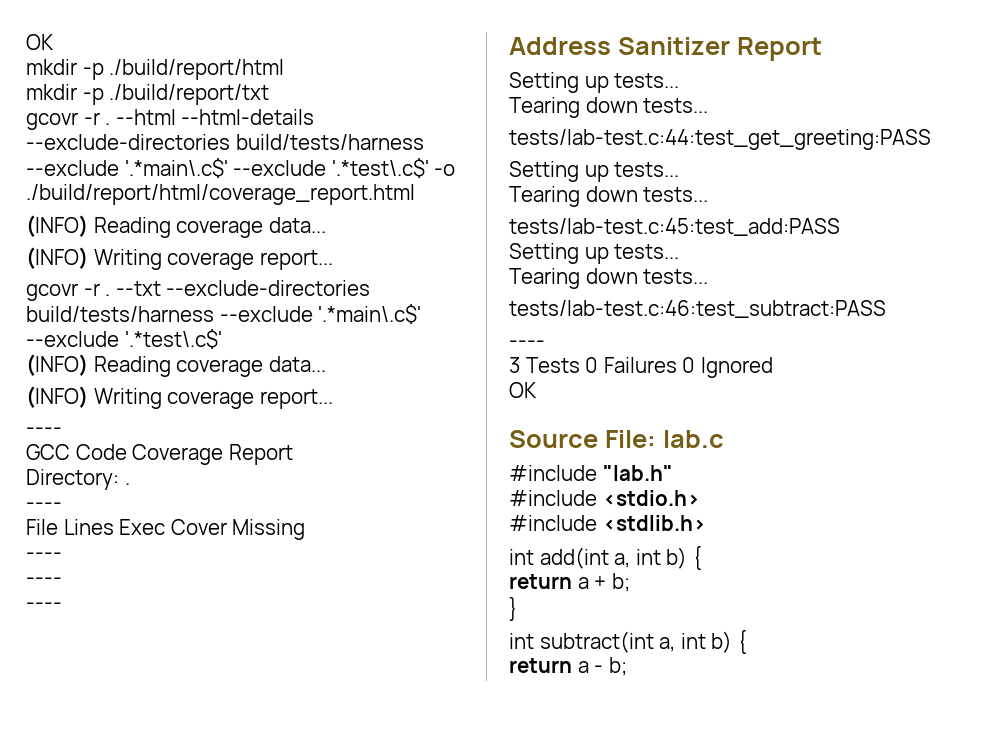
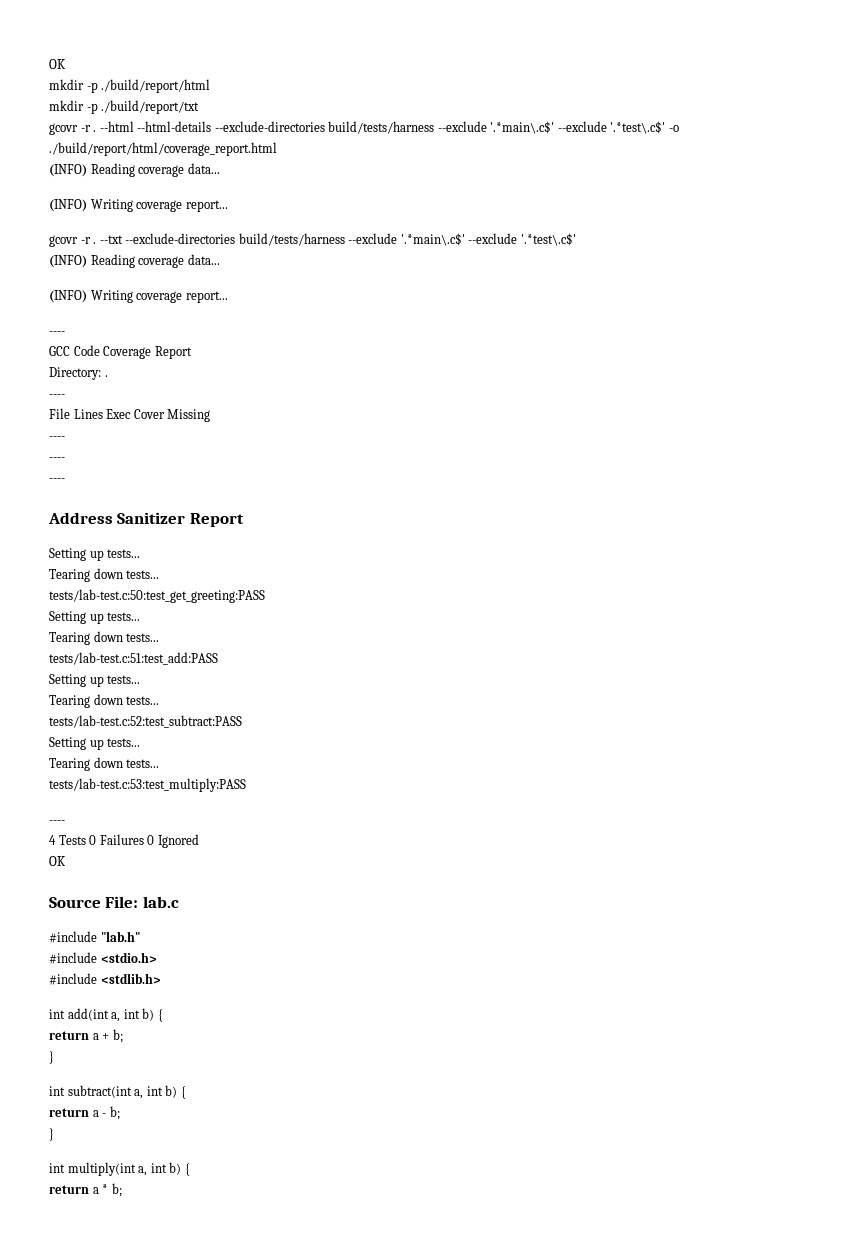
[509,129,931,150] [509,161,680,182] [509,186,709,207] [509,218,840,236] [509,243,680,264] [509,268,709,289] [509,300,886,318] [509,340,545,348] [509,357,520,373] tests/lab-test.c:44:test_get_greeting:PASS // Setting up tests... // Tearing down tests... // tests/lab-test.c:45:test_add:PASS // Setting up tests... // Tearing down tests... // tests/lab-test.c:46:test_subtract:PASS // ---- // 3 -> [49,589,265,603] [49,611,141,624] [49,631,160,645] [49,652,218,665] [49,674,141,687] [49,694,160,708] [49,715,242,728] [49,737,141,750] [49,757,160,771] [49,778,246,792] [49,820,65,824] [49,835,56,845] tests/lab-test.c:50:test_get_greeting:PASS // Setting up tests... // Tearing down tests... // tests/lab-test.c:51:test_add:PASS // Setting up tests... // Tearing down tests... // tests/lab-test.c:52:test_subtract:PASS // Setting up tests... // Tearing down tests... // tests/lab-test.c:53:test_multiply:PASS // ---- // 4
(627, 666) none -> [49,1128,54,1141] [49,1162,190,1176] [49,1183,122,1197] // } // int multiply(int a, int b) { // return a * b;

